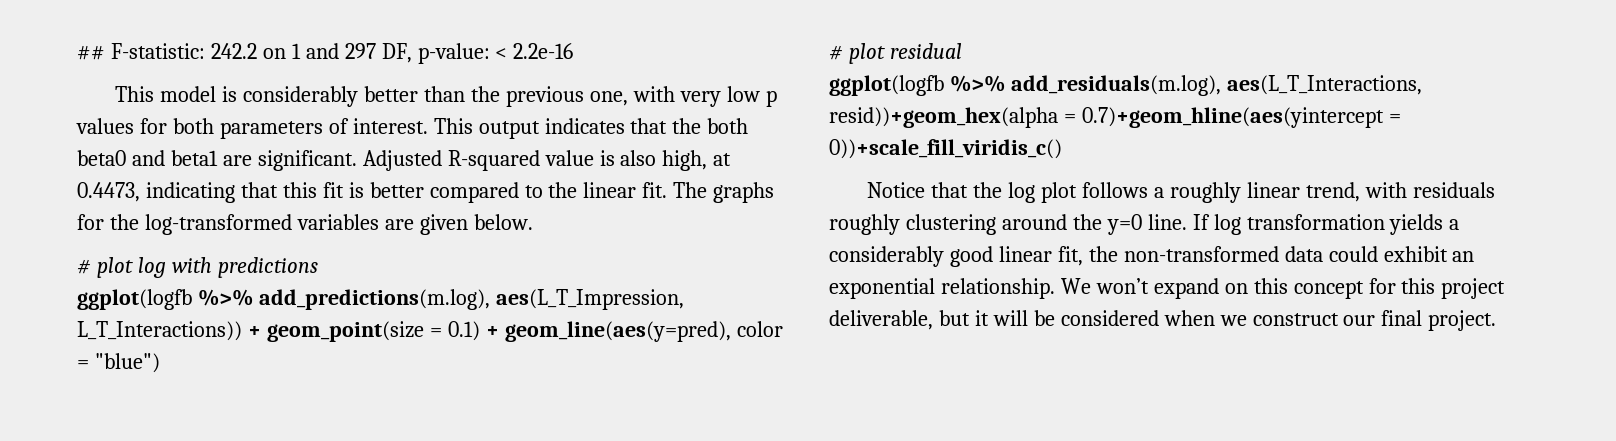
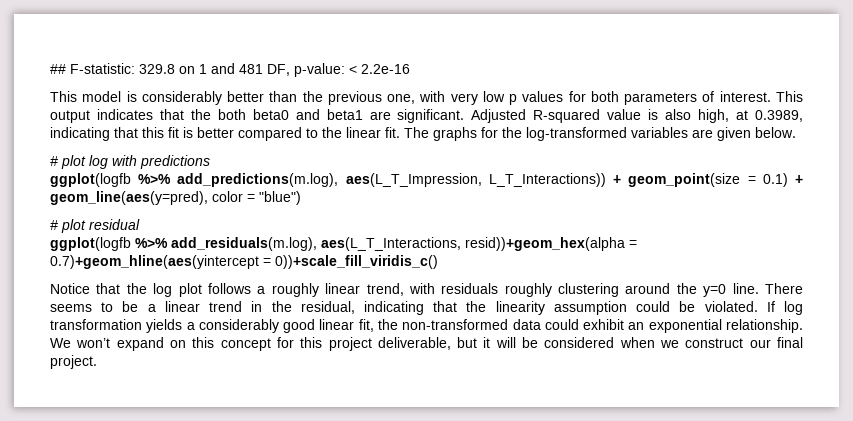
[210,43,257,59] 242.2 -> [139,64,175,74] 329.8
[344,43,376,59] 297 -> [239,64,263,74] 481
[77,182,140,202] 0.4473, -> [755,110,804,122] 0.3989,
(1187, 222) none -> [765,283,804,294] [50,301,758,315] There seems to be a linear trend in the residual, indicating that the linearity assumption could be violated.

